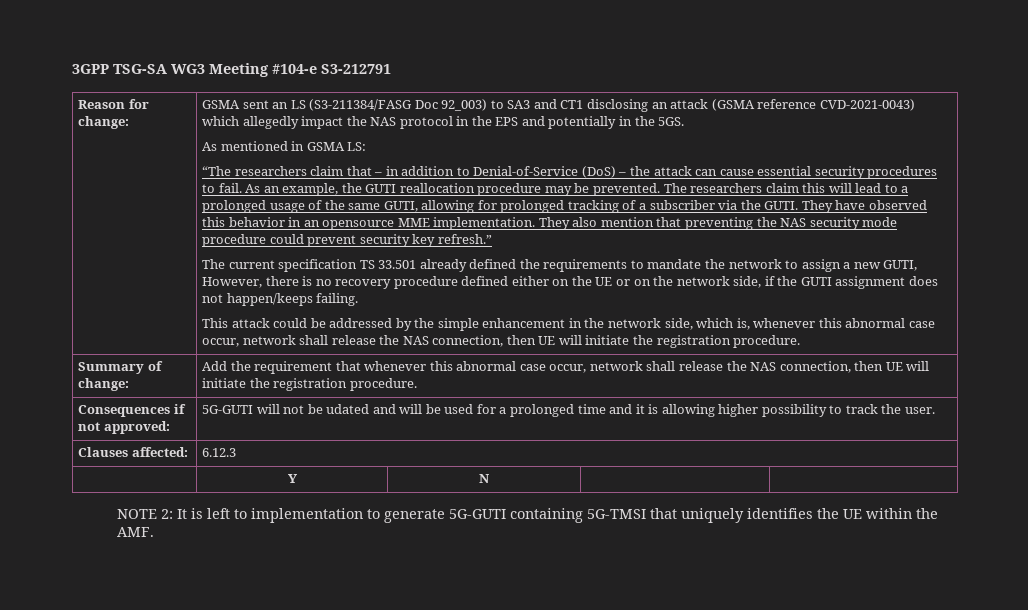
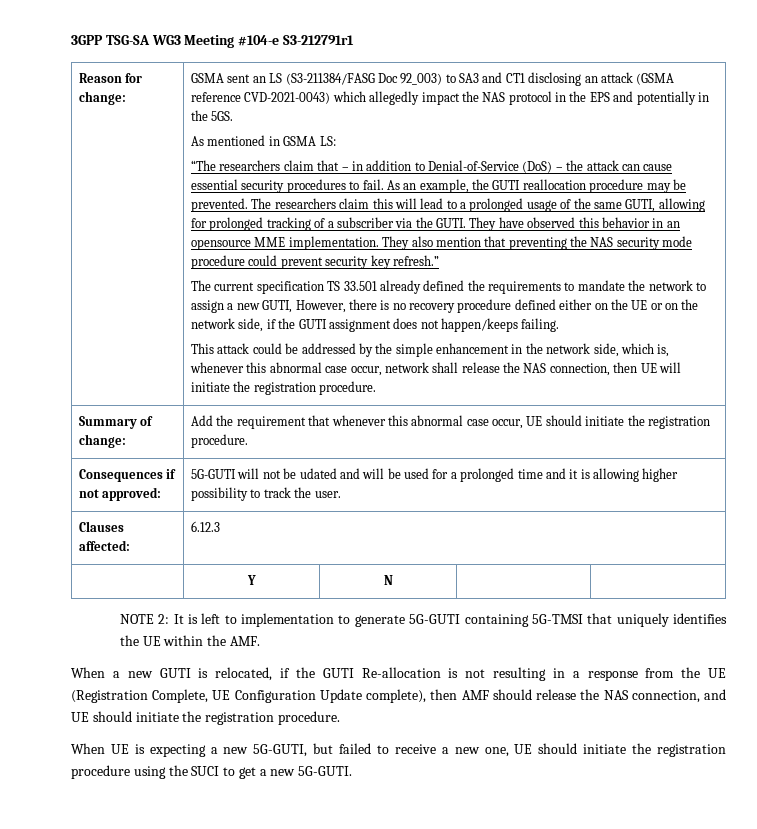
[321,64,391,74] S3-212791 -> [282,35,354,45] S3-212791r1
[589,361,930,373] network shall release the NAS connection, then UE will -> [526,415,582,426] UE should
(154, 532) none -> [71,667,727,681] [71,689,727,703] [71,711,340,725] [71,743,727,757] [71,765,353,779] // When a new GUTI is relocated, if the GUTI Re-allocation is not resulting in a response from the UE (Registration Complete, UE Configuration Update complete), then AMF should release the NAS connection, and UE should initiate the registration procedure. // When UE is expecting a new 5G-GUTI, but failed to receive a new one, UE should initiate the registration procedure using the SUCI to get a new 5G-GUTI.

